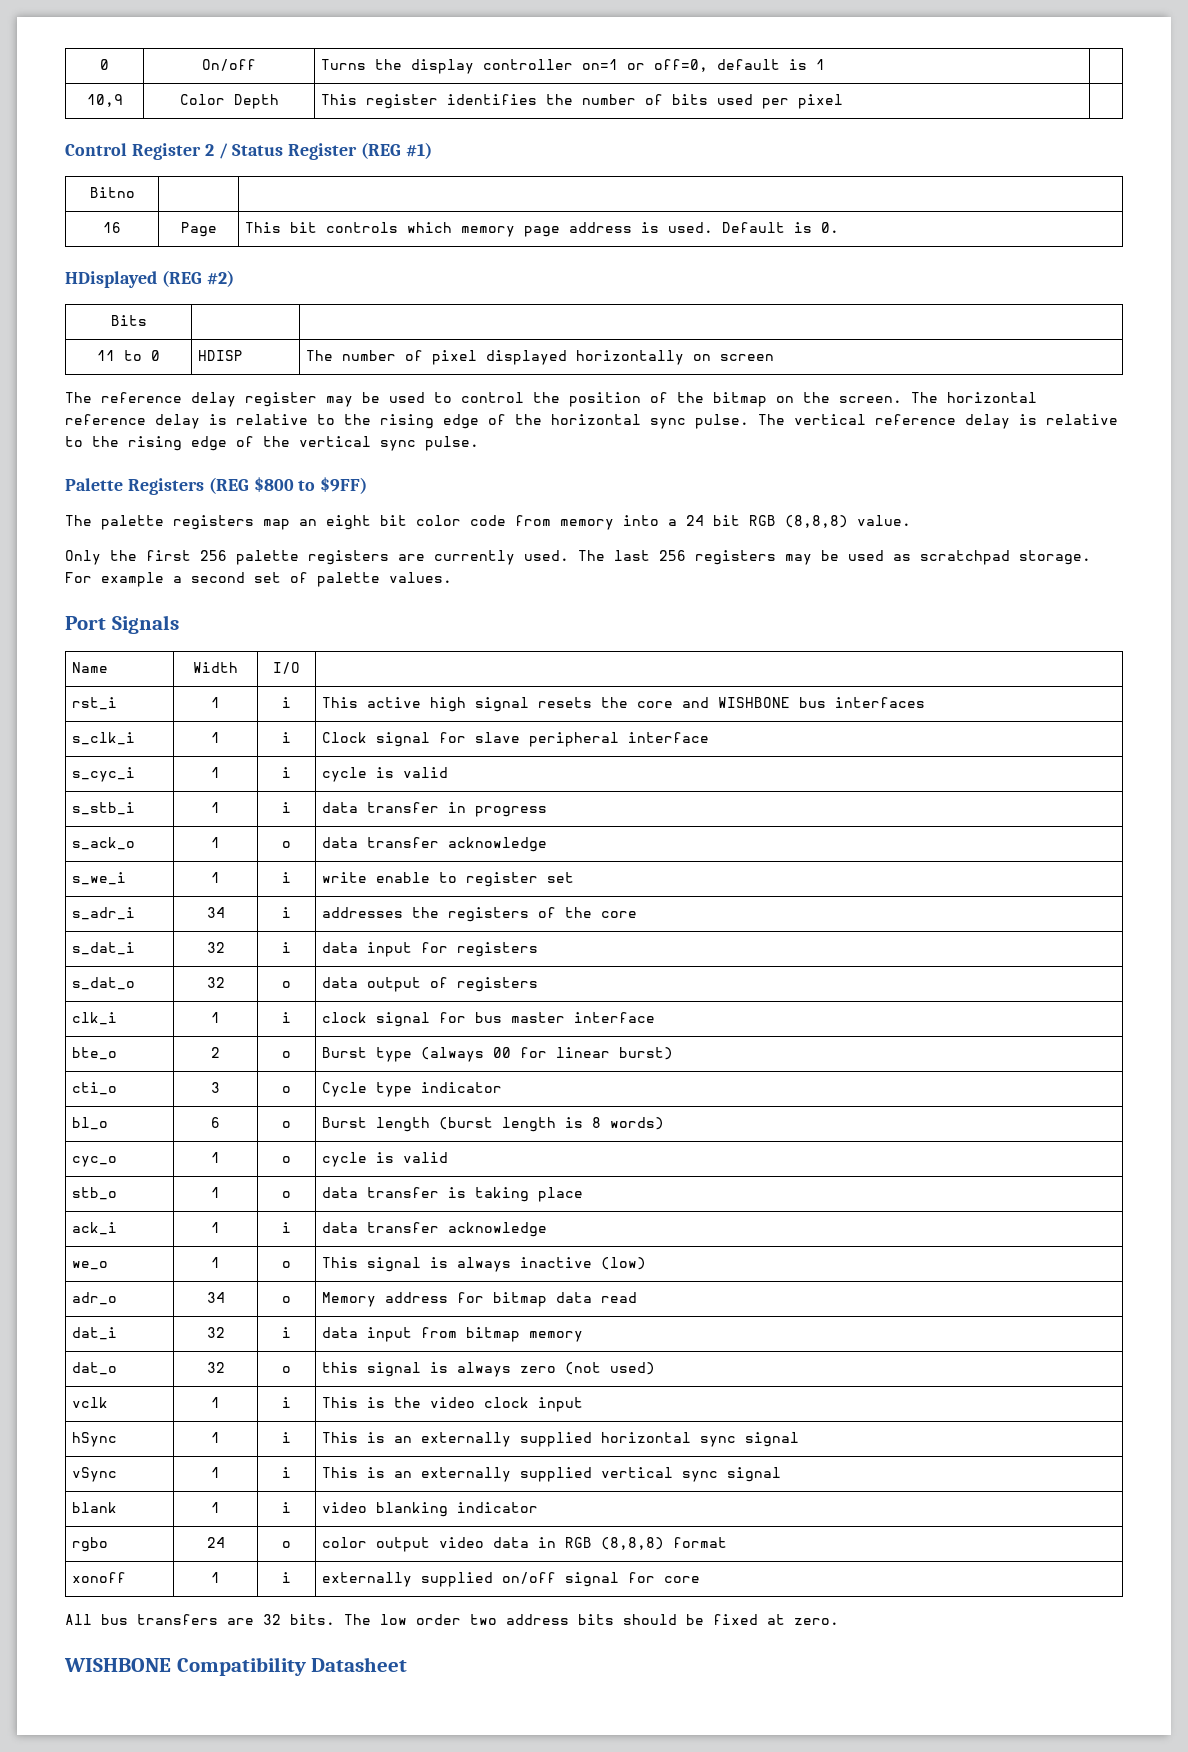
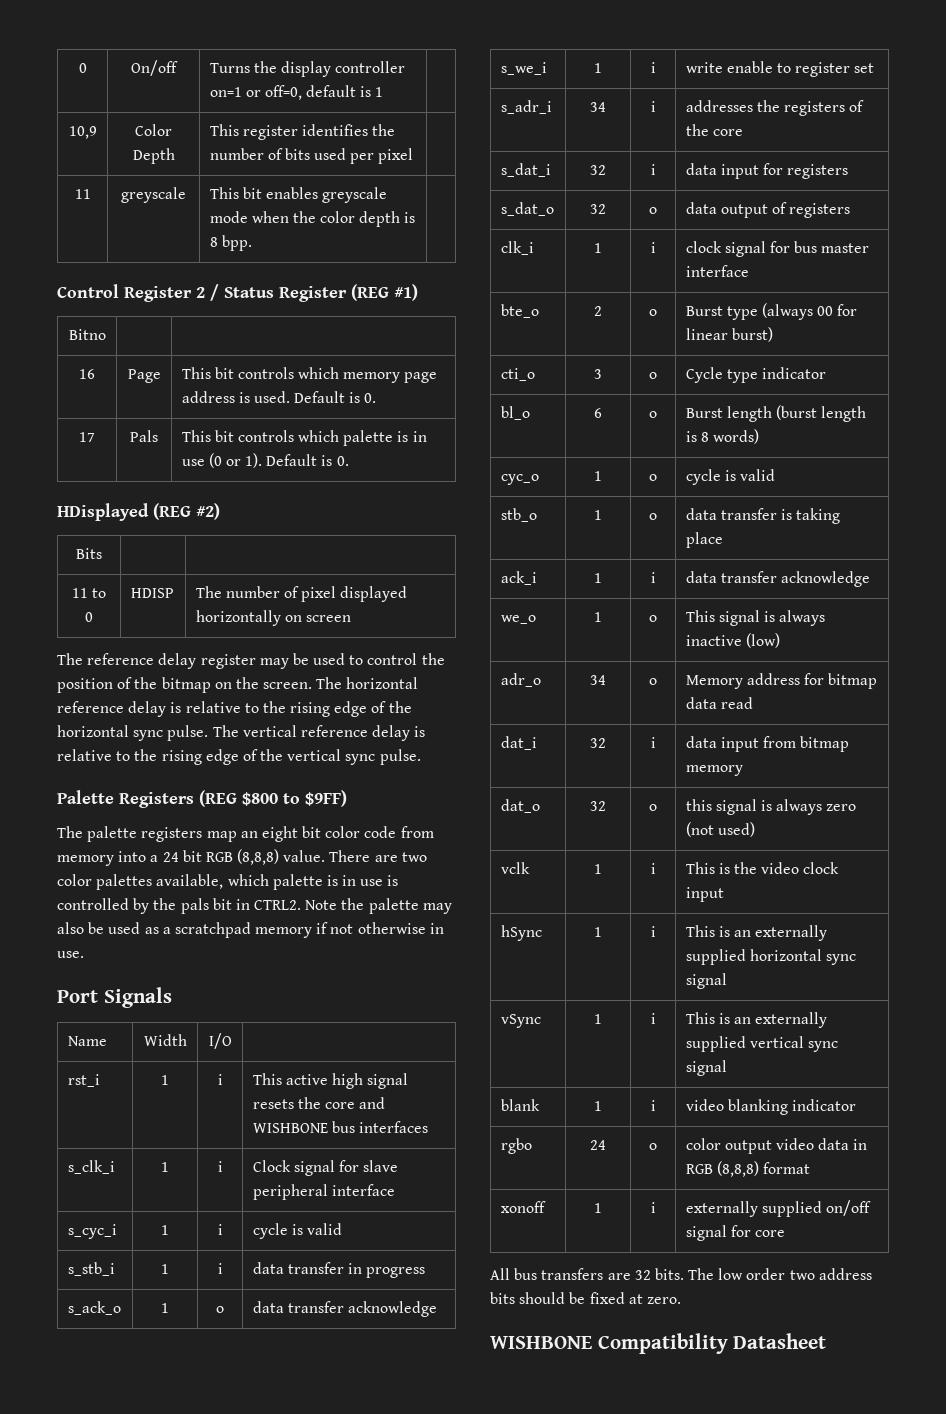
(843, 101) none -> [74,189,91,199] [121,187,186,203] [209,187,388,203] [209,211,416,227] [209,235,252,251] // 11 | greyscale | This bit enables greyscale mode when the color depth is 8 bpp. |
(839, 227) none -> [79,432,95,442] [130,430,158,442] [181,430,427,446] [181,453,349,468] // 17 | Pals | This bit controls which palette is in use (0 or 1). Default is 0.
[65,550,1091,565] [65,572,452,587] // Only the first 256 palette registers are currently used. The last 256 registers may be used as scratchpad storage. For example a second set of palette values. -> [329,850,427,862] [57,874,399,890] [57,898,452,914] [57,922,444,938] [57,951,84,958] There are two color palettes available, which palette is in use is controlled by the pals bit in CTRL2. Note the palette may also be used as a scratchpad memory if not otherwise in use.

